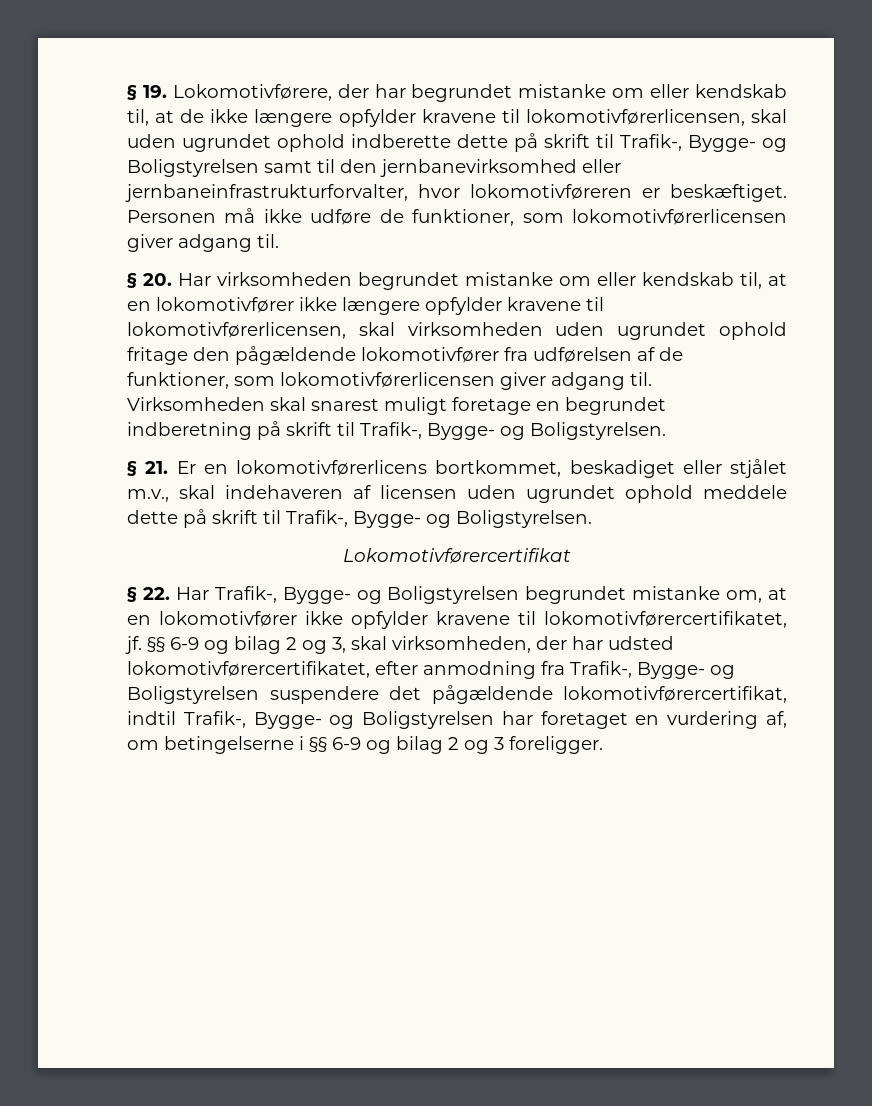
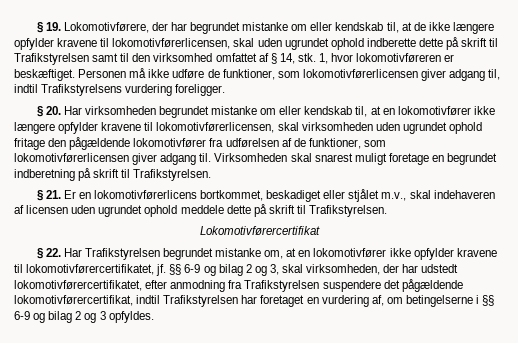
[620,134,787,152] [127,159,621,177] [125,184,408,202] Trafik-, Bygge- og Boligstyrelsen samt til den jernbanevirksomhed eller jernbaneinfrastrukturforvalter, -> [14,53,329,65] Trafikstyrelsen samt til den virksomhed omfattet af § 14, stk. 1,
[257,234,279,248] til. -> [488,69,501,80] [14,84,226,96] til, indtil Trafikstyrelsens vurdering foreligger.
[360,422,666,440] Trafik-, Bygge- og Boligstyrelsen. -> [133,169,212,181] Trafikstyrelsen.
[286,510,592,528] Trafik-, Bygge- og Boligstyrelsen. -> [309,205,388,217] Trafikstyrelsen.
[214,586,520,604] Trafik-, Bygge- og Boligstyrelsen -> [84,248,160,260] Trafikstyrelsen
[608,636,674,650] udsted -> [421,264,459,273] udstedt
[570,661,735,679] [127,686,259,704] Trafik-, Bygge- og Boligstyrelsen -> [244,280,320,292] Trafikstyrelsen
[183,711,495,729] Trafik-, Bygge- og Boligstyrelsen -> [163,295,239,307] Trafikstyrelsen
[509,736,603,754] foreligger. -> [108,311,154,323] opfyldes.

